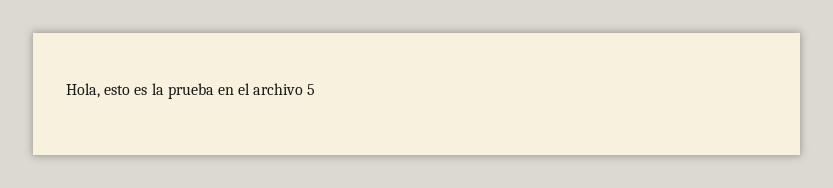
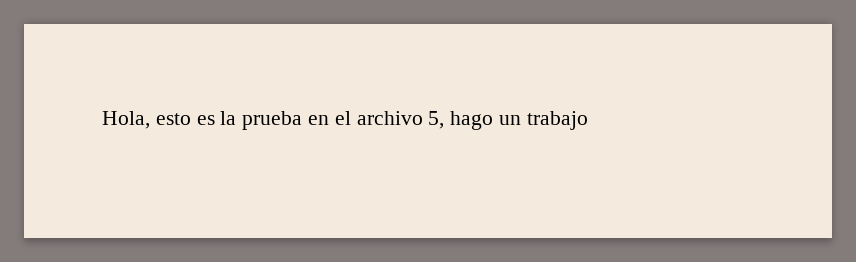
[307,84,316,95] 5 -> [428,111,588,130] 5, hago un trabajo

